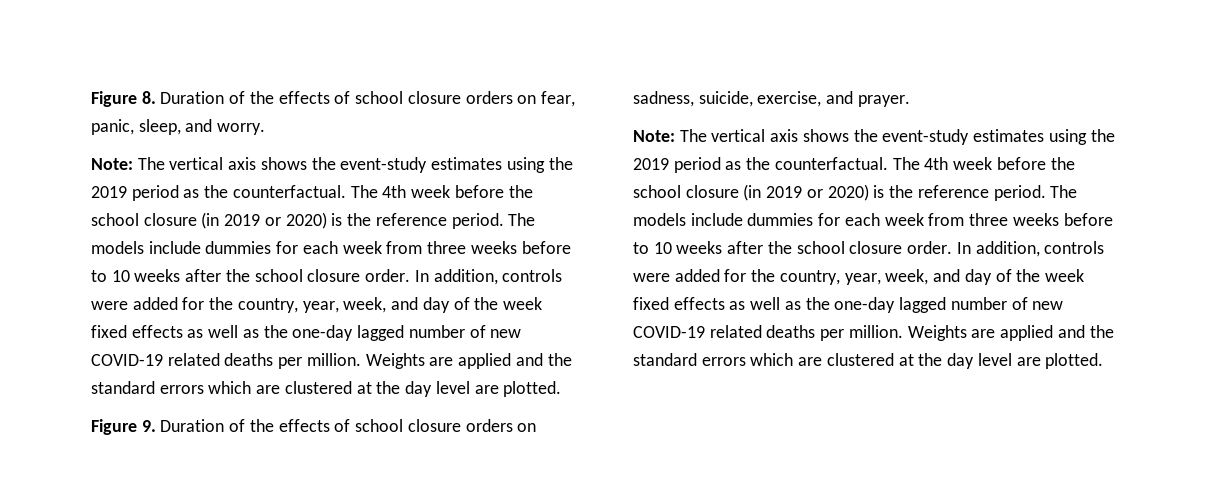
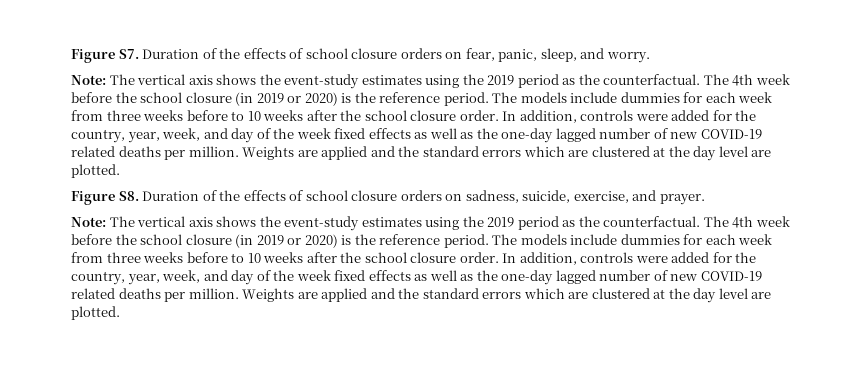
[91,91,156,107] Figure 8. -> [71,49,139,63] Figure S7.
[141,420,156,432] 9. -> [118,191,139,201] S8.

